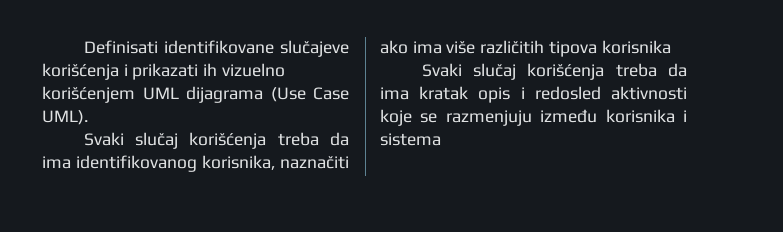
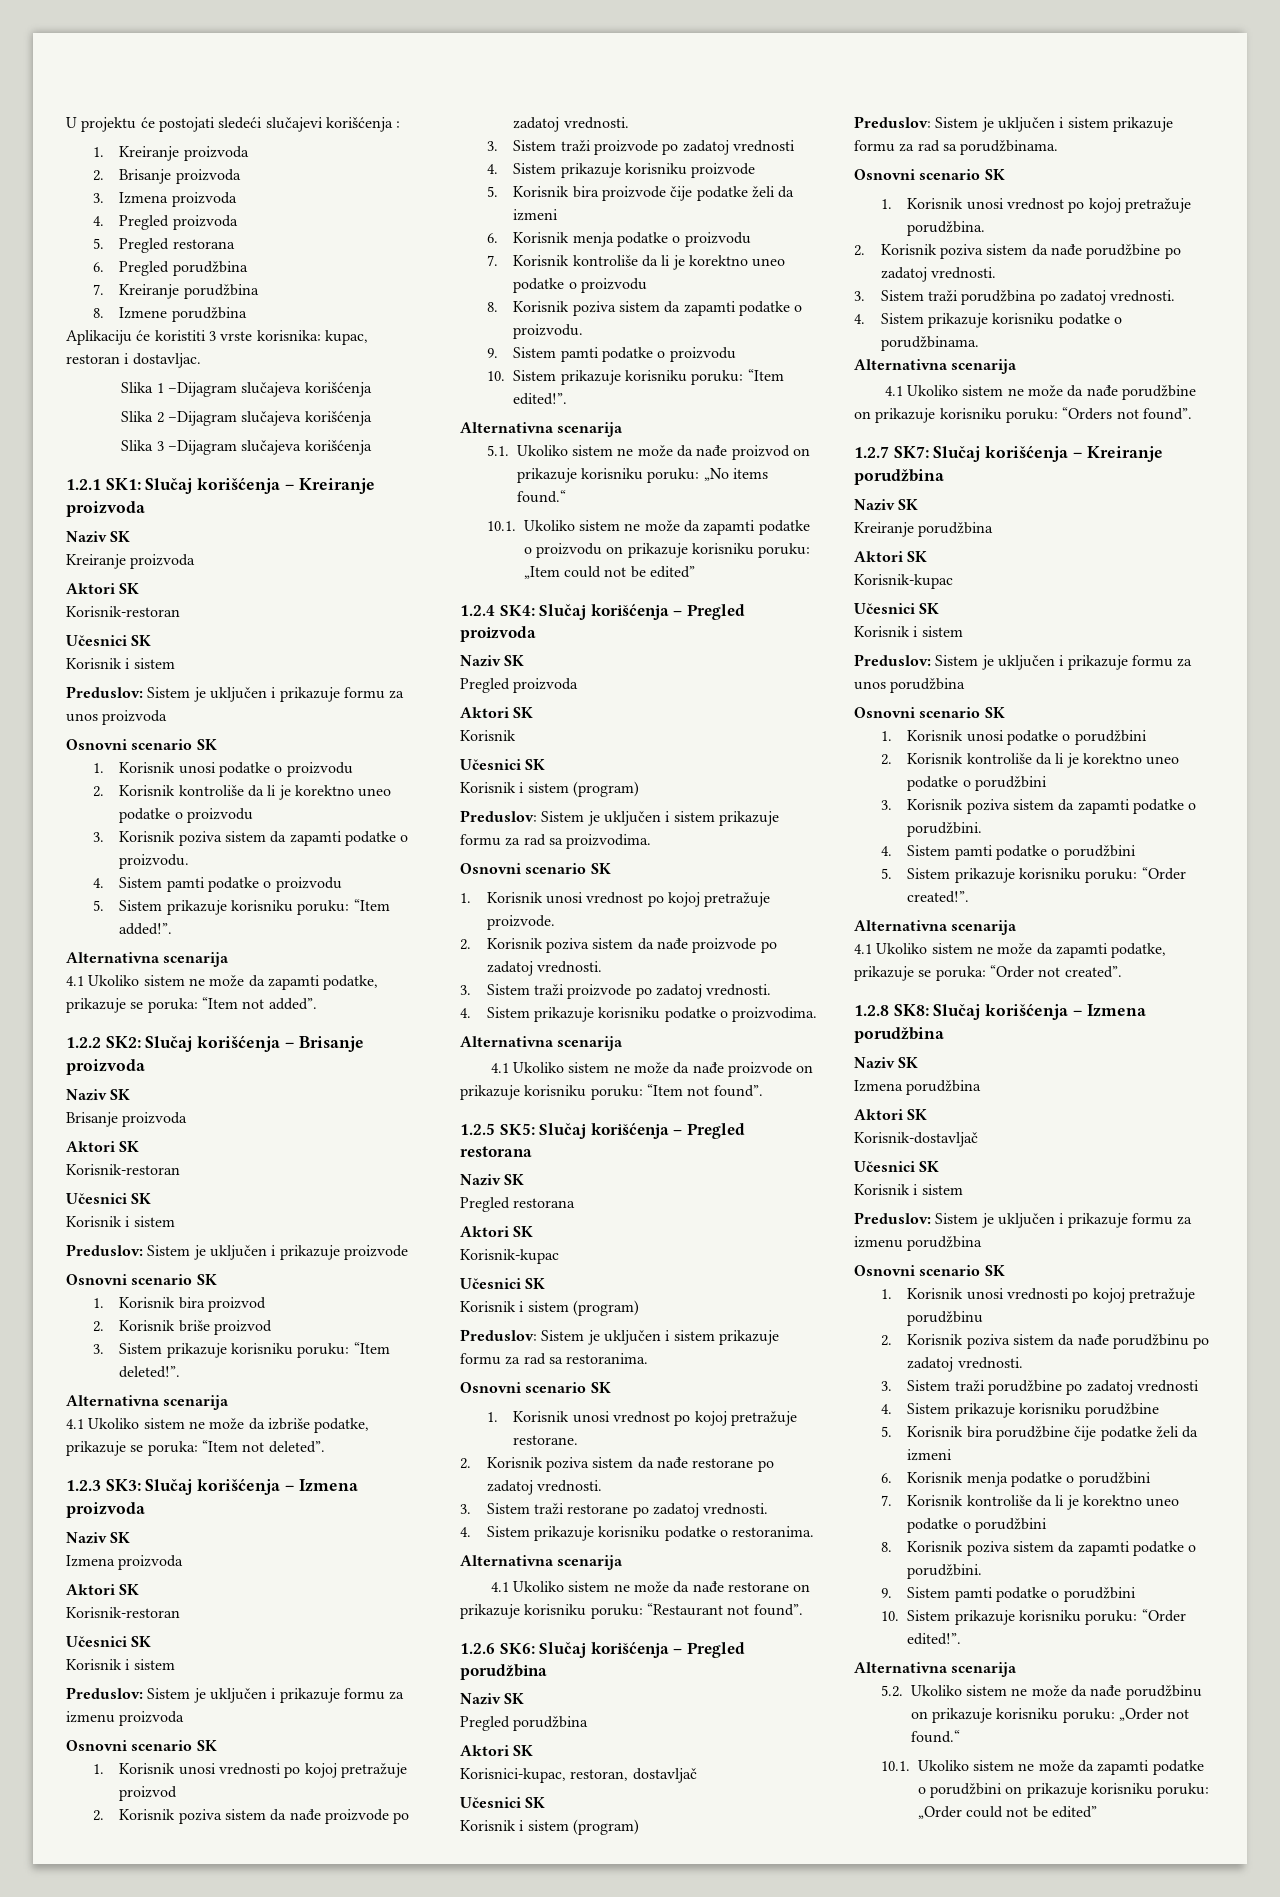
[83,40,349,57] [42,63,285,80] [42,86,349,103] [42,110,88,125] [83,132,349,149] [42,155,350,172] [380,40,671,57] [421,63,687,80] [380,86,687,103] [380,109,687,126] [380,133,441,146] Definisati identifikovane slučajeve korišćenja i prikazati ih vizuelno korišćenjem UML dijagrama (Use Case UML). // Svaki slučaj korišćenja treba da ima identifikovanog korisnika, naznačiti ako ima više različitih tipova korisnika // Svaki slučaj korišćenja treba da ima kratak opis i redosled aktivnosti koje se razmenjuju između korisnika i sistema -> [66,117,401,132] [92,146,249,161] [92,169,241,184] [92,192,237,207] [92,215,238,230] [92,238,235,253] [92,261,248,276] [92,284,259,299] [92,307,247,322] [66,330,368,345] [66,353,201,368] [121,382,372,397] [121,411,372,426] [121,440,372,455] [66,477,375,494] [66,501,145,517] [66,531,131,543] [66,554,196,569] [66,583,140,594] [66,606,180,617] [66,635,152,646] [66,658,175,669] [66,686,405,702] [66,710,168,725] [66,739,217,750] [92,762,353,777] [92,785,392,800] [119,808,253,823] [92,831,409,846] [119,854,190,869] [92,877,342,892] [92,899,390,915] [119,923,173,935] [66,952,230,967] [66,975,379,990] [66,997,317,1013] [66,1035,364,1052] [66,1059,145,1075] [66,1089,131,1101] [66,1112,188,1127] [66,1141,140,1152] [66,1164,180,1175] [66,1193,152,1204] [66,1216,175,1227] [66,1244,408,1260] [66,1274,217,1285] [92,1297,266,1312] [92,1320,272,1335] [92,1342,390,1358] [119,1366,181,1378] [66,1395,230,1410] [66,1418,370,1433] [66,1440,325,1456] [66,1478,358,1495] [66,1502,145,1518] [66,1532,131,1544] [66,1555,184,1570] [66,1584,140,1595] [66,1607,180,1618] [66,1636,152,1647] [66,1659,175,1670] [66,1687,405,1703] [66,1711,185,1726] [66,1740,217,1751] [92,1763,407,1778] [119,1786,178,1801] [92,1809,410,1824] [513,117,629,132] [486,140,795,155] [486,163,756,178] [486,186,795,201] [513,209,559,221] [486,232,751,247] [486,255,786,270] [513,278,647,293] [486,301,803,316] [513,324,584,339] [486,347,736,362] [486,369,784,385] [513,393,568,405] [460,422,624,437] [486,445,810,460] [516,468,768,483] [516,490,566,503] [486,520,810,535] [523,543,811,558] [523,566,695,579] [460,604,745,620] [460,626,536,642] [460,655,525,667] [460,678,579,693] [460,707,534,718] [460,730,516,741] [460,759,546,770] [460,781,639,797] [460,810,779,826] [460,834,652,849] [460,863,611,874] [460,892,771,907] [486,915,555,930] [460,938,777,953] [486,961,602,976] [460,984,772,999] [460,1007,818,1022] [460,1036,624,1051] [490,1062,814,1077] [460,1084,763,1100] [460,1123,745,1139] [460,1146,532,1157] [460,1174,525,1186] [460,1197,576,1212] [460,1226,534,1237] [460,1249,559,1264] [460,1278,546,1289] [460,1300,639,1316] [460,1329,779,1345] [460,1353,649,1365] [460,1382,611,1393] [486,1411,797,1426] [513,1435,579,1445] [460,1457,774,1472] [486,1480,602,1495] [460,1503,769,1518] [460,1526,815,1541] [460,1555,624,1570] [490,1581,811,1593] [460,1603,803,1619] [460,1642,745,1658] [460,1664,547,1680] [460,1693,525,1705] [460,1716,589,1731] [460,1745,534,1756] [460,1768,697,1783] [460,1797,546,1808] [460,1819,639,1835] [854,116,1173,132] [854,140,1059,155] [854,169,1005,180] [880,198,1191,213] [907,221,986,236] [854,244,1181,259] [880,267,996,282] [854,290,1176,305] [854,313,1122,328] [880,336,979,351] [854,359,1018,374] [884,385,1196,400] [854,407,1192,423] [854,445,1163,462] [854,469,944,485] [854,499,919,511] [854,522,994,537] [854,551,928,562] [854,574,953,589] [854,603,940,614] [854,626,963,637] [854,654,1193,670] [854,678,966,693] [854,707,1005,718] [880,730,1147,745] [880,753,1180,768] [907,776,1047,791] [880,799,1197,814] [907,822,983,837] [880,845,1136,860] [880,867,1186,883] [907,891,970,903] [854,920,1018,935] [854,943,1167,958] [854,965,1122,981] [854,1003,1146,1020] [854,1027,944,1043] [854,1057,919,1069] [854,1080,982,1095] [854,1109,928,1120] [854,1132,978,1147] [854,1161,940,1172] [854,1184,963,1195] [854,1212,1193,1228] [854,1236,983,1251] [854,1265,1005,1276] [880,1288,1195,1303] [907,1311,984,1326] [880,1334,1210,1349] [907,1357,1023,1372] [880,1380,1199,1395] [880,1403,1160,1418] [880,1426,1199,1441] [907,1449,953,1461] [880,1472,1151,1487] [880,1495,1180,1510] [907,1518,1047,1533] [880,1541,1197,1556] [907,1564,983,1579] [880,1587,1136,1602] [880,1609,1186,1625] [907,1633,962,1645] [854,1662,1018,1677] [880,1685,1202,1700] [910,1708,1190,1723] [910,1730,960,1743] [880,1760,1204,1775] [917,1783,1210,1798] [917,1806,1097,1819] U projektu će postojati sledeći slučajevi korišćenja : // 1. Kreiranje proizvoda // 2. Brisanje proizvoda // 3. Izmena proizvoda // 4. Pregled proizvoda // 5. Pregled restorana // 6. Pregled porudžbina // 7. Kreiranje porudžbina // 8. Izmene porudžbina // Aplikaciju će koristiti 3 vrste korisnika: kupac, restoran i dostavljac. // Slika 1 –Dijagram slučajeva korišćenja // Slika 2 –Dijagram slučajeva korišćenja // Slika 3 –Dijagram slučajeva korišćenja // 1.2.1 SK1: Slučaj korišćenja – Kreiranje proizvoda // Naziv SK // Kreiranje proizvoda // Aktori SK // Korisnik-restoran // Učesnici SK // Korisnik i sistem // Preduslov: Sistem je uključen i prikazuje formu za unos proizvoda // Osnovni scenario SK // 1. Korisnik unosi podatke o proizvodu // 2. Korisnik kontroliše da li je korektno uneo podatke o proizvodu // 3. Korisnik poziva sistem da zapamti podatke o proizvodu. // 4. Sistem pamti podatke o proizvodu // 5. Sistem prikazuje korisniku poruku: “Item added!”. // Alternativna scenarija // 4.1 Ukoliko sistem ne može da zapamti podatke, prikazuje se poruka: “Item not added”. // 1.2.2 SK2: Slučaj korišćenja – Brisanje proizvoda // Naziv SK // Brisanje proizvoda // Aktori SK // Korisnik-restoran // Učesnici SK // Korisnik i sistem // Preduslov: Sistem je uključen i prikazuje proizvode // Osnovni scenario SK // 1. Korisnik bira proizvod // 2. Korisnik briše proizvod // 3. Sistem prikazuje korisniku poruku: “Item deleted!”. // Alternativna scenarija // 4.1 Ukoliko sistem ne može da izbriše podatke, prikazuje se poruka: “Item not deleted”. // 1.2.3 SK3: Slučaj korišćenja – Izmena proizvoda // Naziv SK // Izmena proizvoda // Aktori SK // Korisnik-restoran // Učesnici SK // Korisnik i sistem // Preduslov: Sistem je uključen i prikazuje formu za izmenu proizvoda // Osnovni scenario SK // 1. Korisnik unosi vrednosti po kojoj pretražuje proizvod // 2. Korisnik poziva sistem da nađe proizvode po zadatoj vrednosti. // 3. Sistem traži proizvode po zadatoj vrednosti // 4. Sistem prikazuje korisniku proizvode // 5. Korisnik bira proizvode čije podatke želi da izmeni // 6. Korisnik menja podatke o proizvodu // 7. Korisnik kontroliše da li je korektno uneo podatke o proizvodu // 8. Korisnik poziva sistem da zapamti podatke o proizvodu. // 9. Sistem pamti podatke o proizvodu // 10. Sistem prikazuje korisniku poruku: “Item edited!”. // Alternativna scenarija // 5.1. Ukoliko sistem ne može da nađe proizvod on prikazuje korisniku poruku: „No items found.“ // 10.1. Ukoliko sistem ne može da zapamti podatke o proizvodu on prikazuje korisniku poruku: „Item could not be edited” // 1.2.4 SK4: Slučаj korišćenjа – Pregled proizvoda // Nаziv SK // Pregled proizvoda // Aktori SK // Korisnik // Učesnici SK // Korisnik i sistem (progrаm) // Preduslov: Sistem je uključen i sistem prikаzuje formu zа rаd sа proizvodima. // Osnovni scenаrio SK // 1. Korisnik unosi vrednost po kojoj pretrаžuje proizvode. // 2. Korisnik pozivа sistem dа nаđe proizvode po zаdаtoj vrednosti. // 3. Sistem trаži proizvode po zаdаtoj vrednosti. // 4. Sistem prikаzuje korisniku podаtke o proizvodima. // Alternаtivnа scenаrijа // 4.1 Ukoliko sistem ne može dа nаđe proizvode on prikаzuje korisniku poruku: “Item not found”. // 1.2.5 SK5: Slučаj korišćenjа – Pregled restorana // Nаziv SK // Pregled restorana // Aktori SK // Korisnik-kupac // Učesnici SK // Korisnik i sistem (progrаm) // Preduslov: Sistem je uključen i sistem prikаzuje formu zа rаd sа restoranima. // Osnovni scenаrio SK // 1. Korisnik unosi vrednost po kojoj pretrаžuje restorane. // 2. Korisnik pozivа sistem dа nаđe restorane po zаdаtoj vrednosti. // 3. Sistem trаži restorane po zаdаtoj vrednosti. // 4. Sistem prikаzuje korisniku podаtke o restoranima. // Alternаtivnа scenаrijа // 4.1 Ukoliko sistem ne može dа nаđe restorane on prikаzuje korisniku poruku: “Restaurant not found”. // 1.2.6 SK6: Slučаj korišćenjа – Pregled porudžbina // Nаziv SK // Pregled porudžbina // Aktori SK // Korisnici-kupac, restoran, dostavljač // Učesnici SK // Korisnik i sistem (progrаm) // Preduslov: Sistem je uključen i sistem prikаzuje formu zа rаd sа porudžbinama. // Osnovni scenаrio SK // 1. Korisnik unosi vrednost po kojoj pretrаžuje porudžbina. // 2. Korisnik pozivа sistem dа nаđe porudžbine po zаdаtoj vrednosti. // 3. Sistem trаži porudžbina po zаdаtoj vrednosti. // 4. Sistem prikаzuje korisniku podаtke o porudžbinama. // Alternаtivnа scenаrijа // 4.1 Ukoliko sistem ne može dа nаđe porudžbine on prikаzuje korisniku poruku: “Orders not found”. // 1.2.7 SK7: Slučaj korišćenja – Kreiranje porudžbina // Naziv SK // Kreiranje porudžbina // Aktori SK // Korisnik-kupac // Učesnici SK // Korisnik i sistem // Preduslov: Sistem je uključen i prikazuje formu za unos porudžbina // Osnovni scenario SK // 1. Korisnik unosi podatke o porudžbini // 2. Korisnik kontroliše da li je korektno uneo podatke o porudžbini // 3. Korisnik poziva sistem da zapamti podatke o porudžbini. // 4. Sistem pamti podatke o porudžbini // 5. Sistem prikazuje korisniku poruku: “Order created!”. // Alternativna scenarija // 4.1 Ukoliko sistem ne može da zapamti podatke, prikazuje se poruka: “Order not created”. // 1.2.8 SK8: Slučaj korišćenja – Izmena porudžbina // Naziv SK // Izmena porudžbina // Aktori SK // Korisnik-dostavljač // Učesnici SK // Korisnik i sistem // Preduslov: Sistem je uključen i prikazuje formu za izmenu porudžbina // Osnovni scenario SK // 1. Korisnik unosi vrednosti po kojoj pretražuje porudžbinu // 2. Korisnik poziva sistem da nađe porudžbinu po zadatoj vrednosti. // 3. Sistem traži porudžbine po zadatoj vrednosti // 4. Sistem prikazuje korisniku porudžbine // 5. Korisnik bira porudžbine čije podatke želi da izmeni // 6. Korisnik menja podatke o porudžbini // 7. Korisnik kontroliše da li je korektno uneo podatke o porudžbini // 8. Korisnik poziva sistem da zapamti podatke o porudžbini. // 9. Sistem pamti podatke o porudžbini // 10. Sistem prikazuje korisniku poruku: “Order edited!”. // Alternativna scenarija // 5.2. Ukoliko sistem ne može da nađe porudžbinu on prikazuje korisniku poruku: „Order not found.“ // 10.1. Ukoliko sistem ne može da zapamti podatke o porudžbini on prikazuje korisniku poruku: „Order could not be edited”

